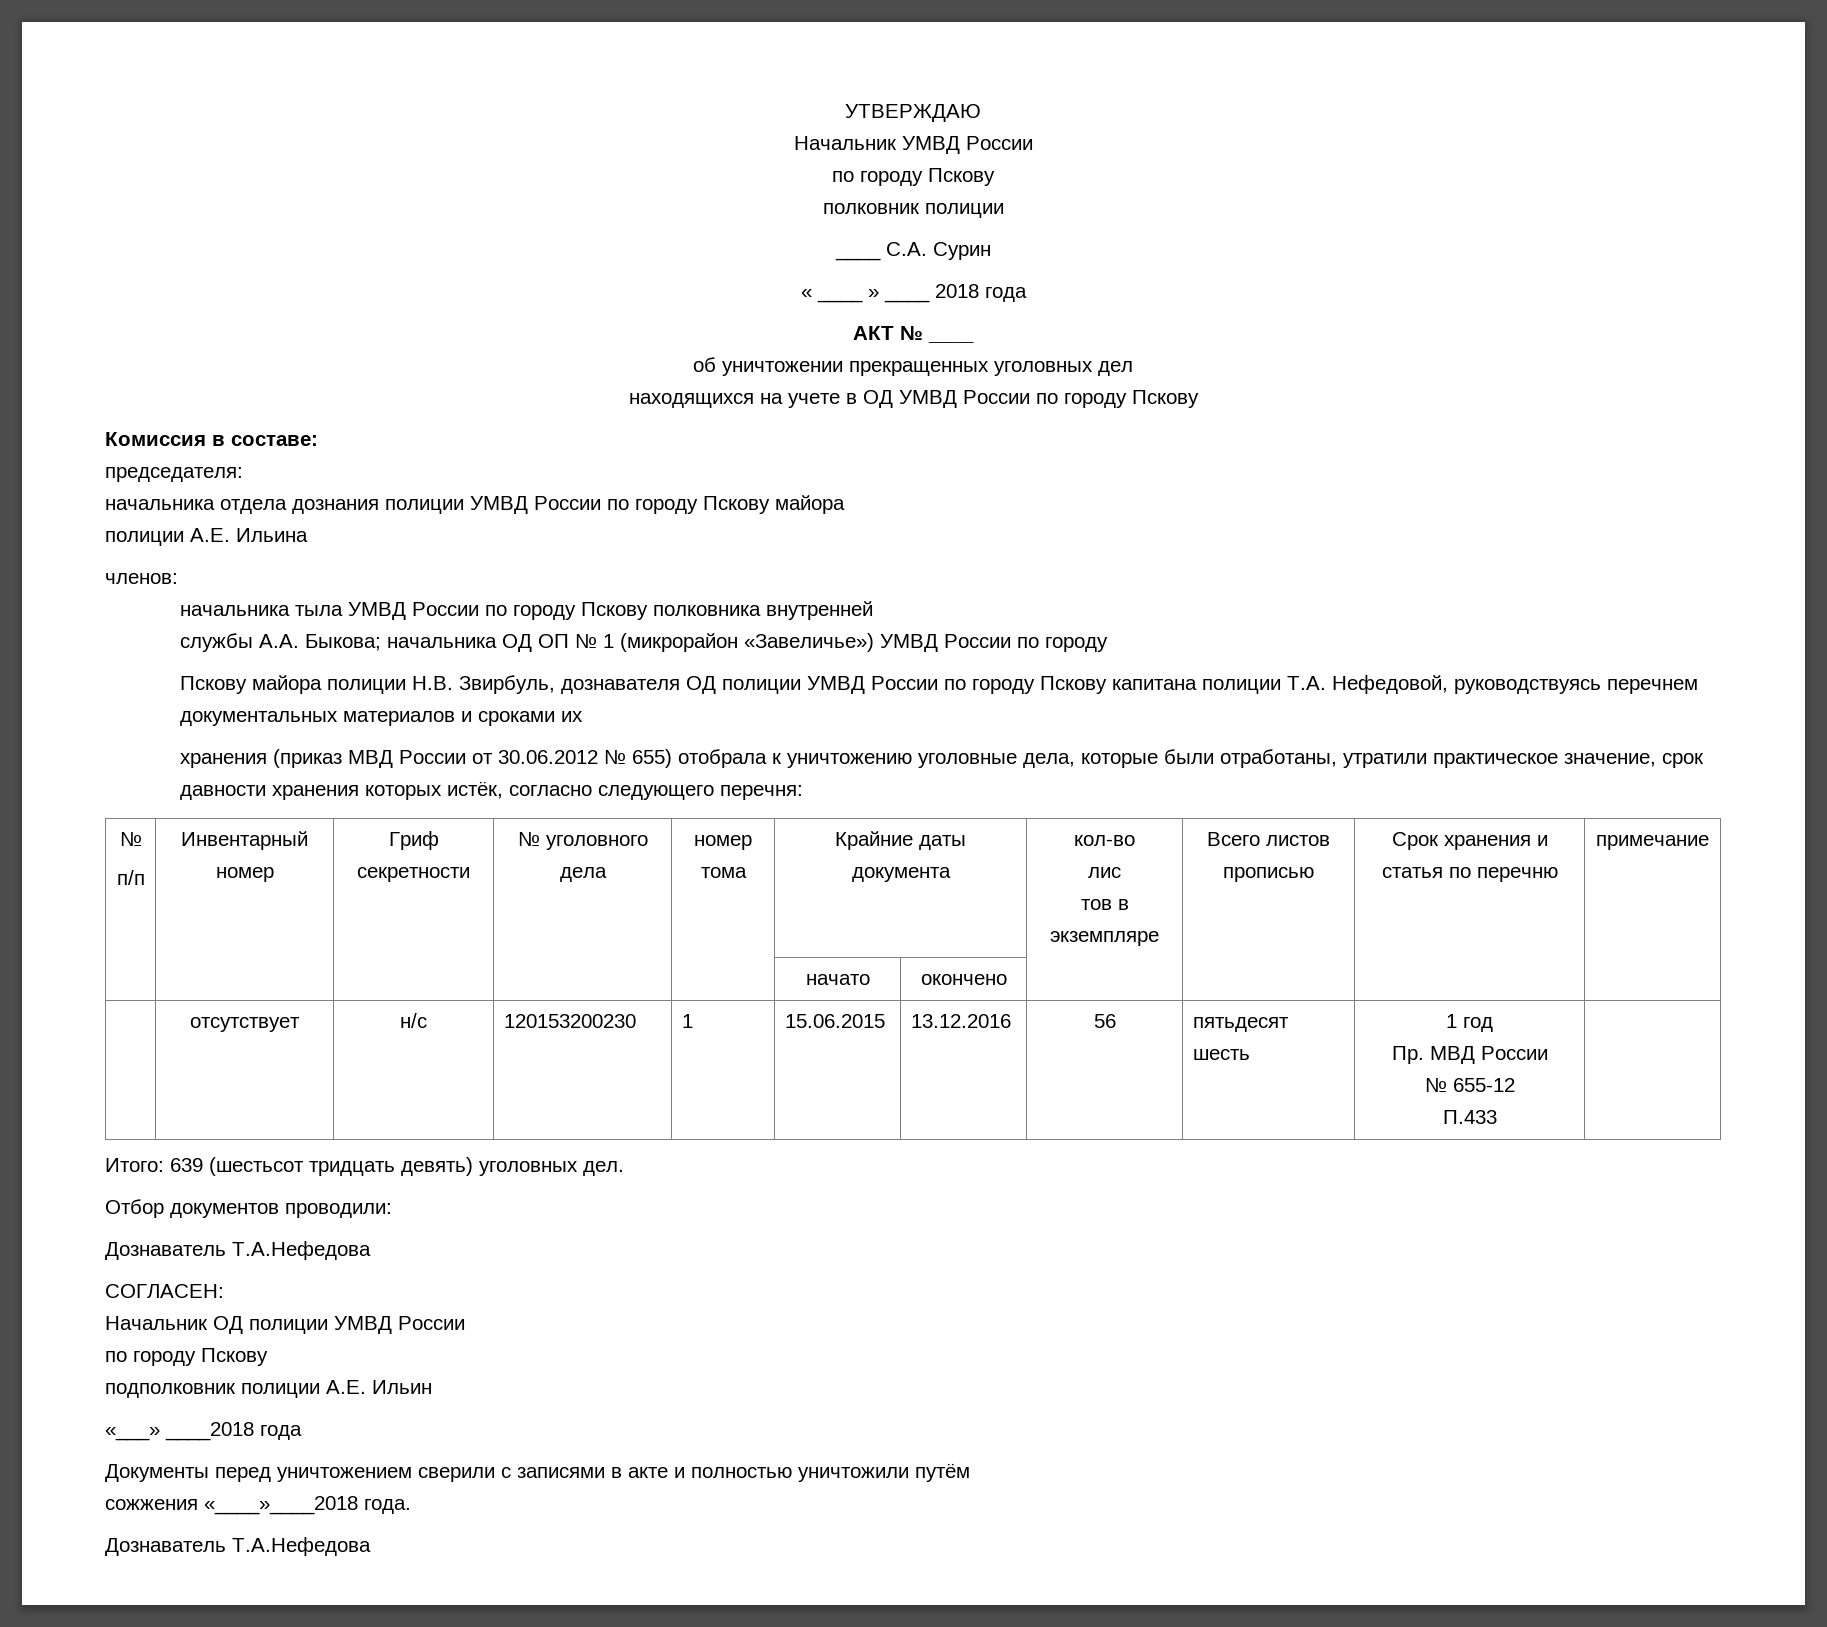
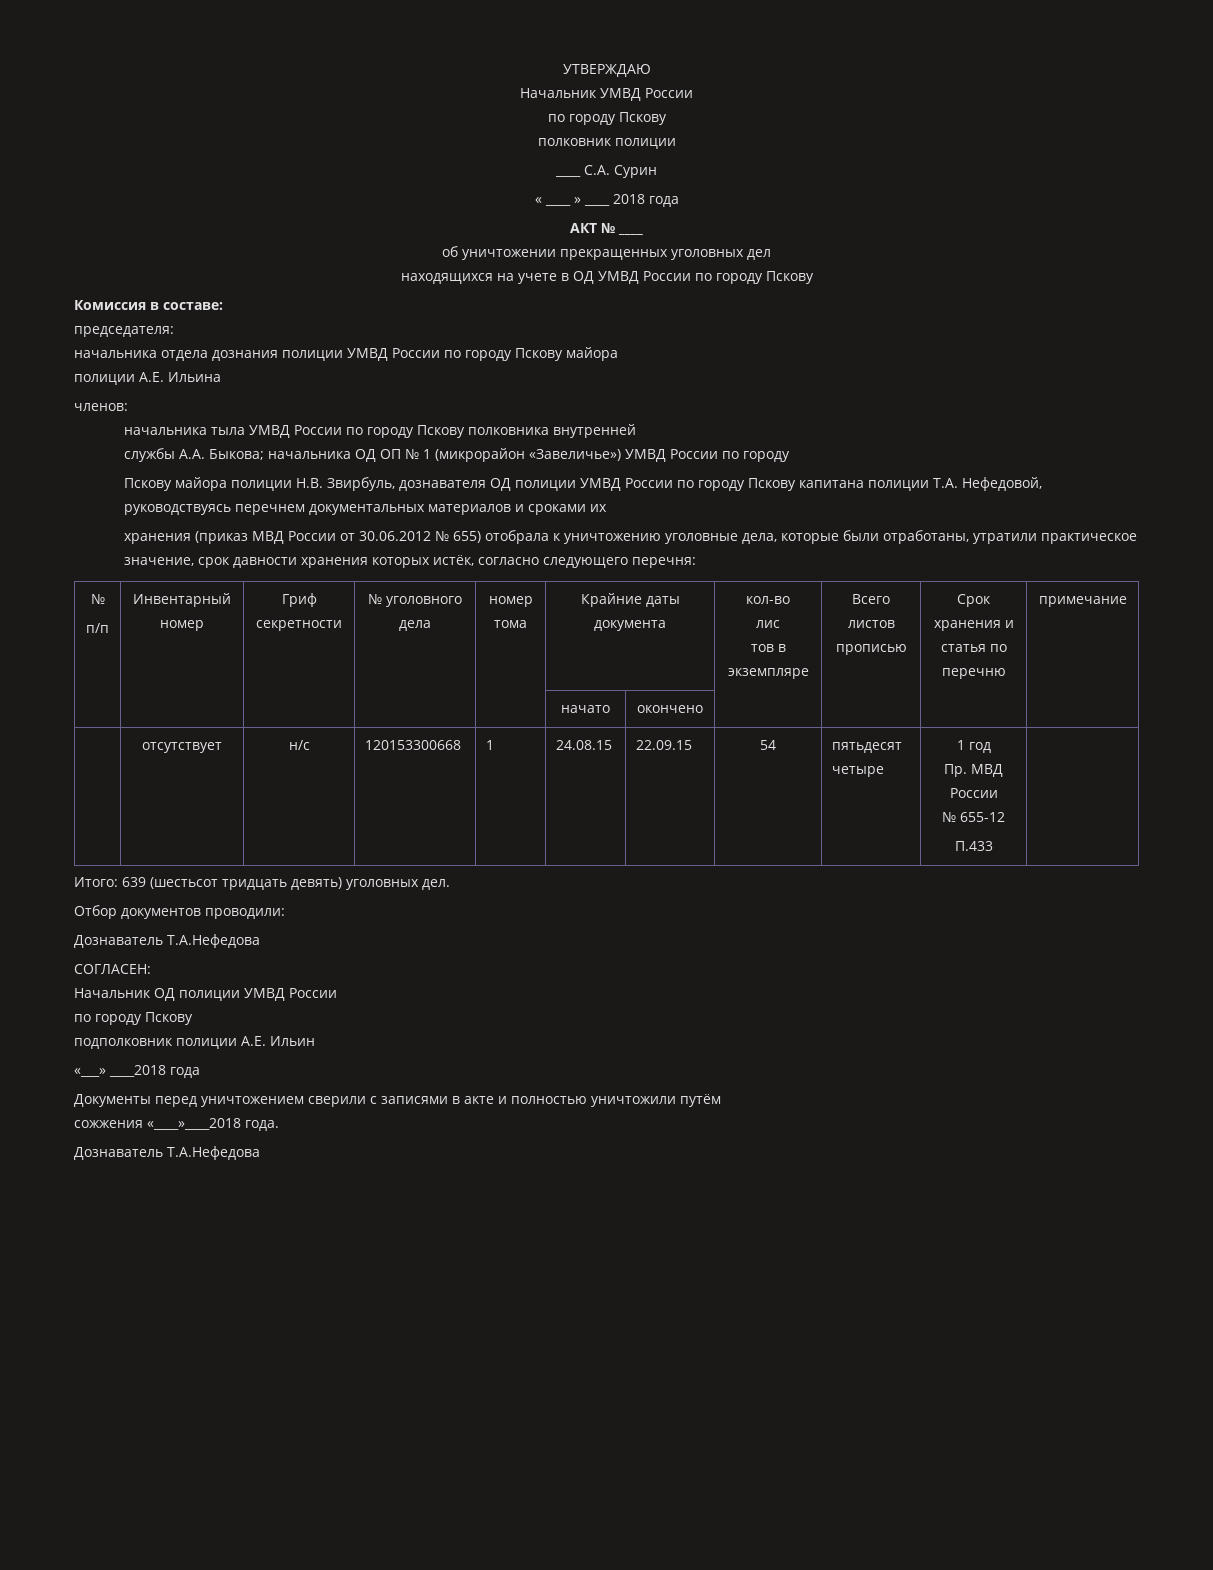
[503,1014,636,1028] [681,1014,693,1028] [784,1014,885,1028] [910,1014,1011,1028] [1093,1014,1116,1028] 120153200230 | 1 | 15.06.2015 | 13.12.2016 | 56 -> [365,740,462,750] [486,740,495,750] [556,740,613,750] [636,740,693,750] [760,740,776,750] 120153300668 | 1 | 24.08.15 | 22.09.15 | 54
[1192,1049,1250,1060] шесть -> [832,766,885,777] четыре

